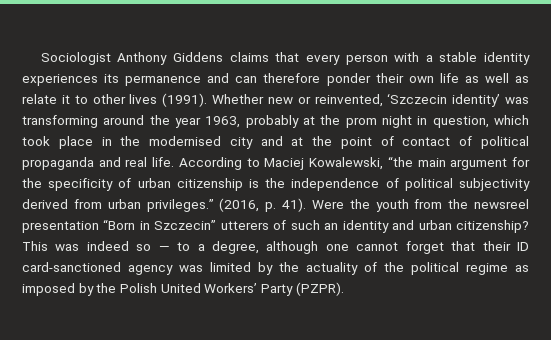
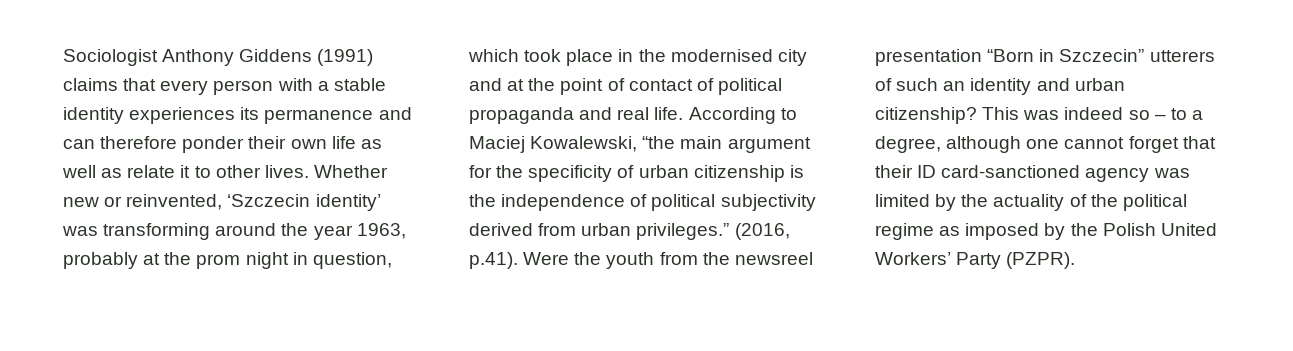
(224, 57) none -> [317,49,374,66] (1991)
[129,93,208,107] lives (1991). -> [264,165,309,178] lives.
[265,198,306,212] p. 41). -> [469,252,518,269] p.41).
[158,246,170,251] — -> [1154,114,1166,120] –

